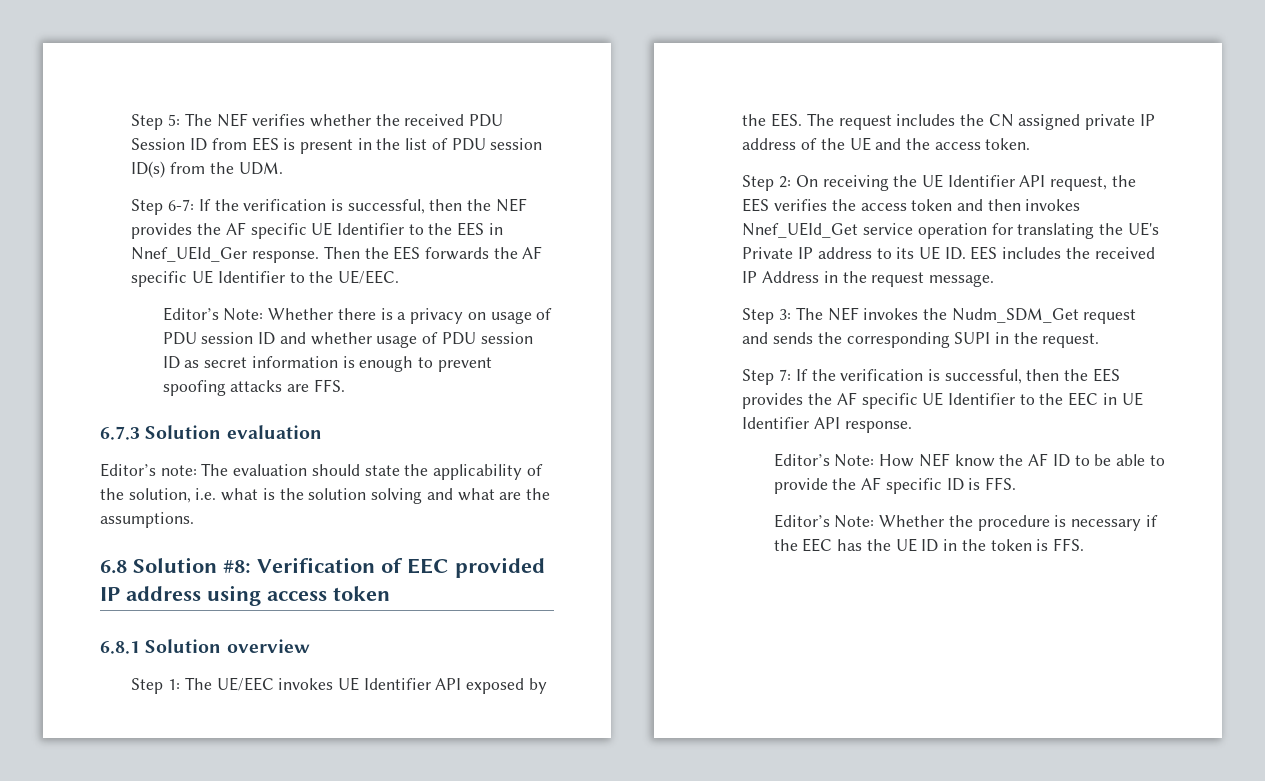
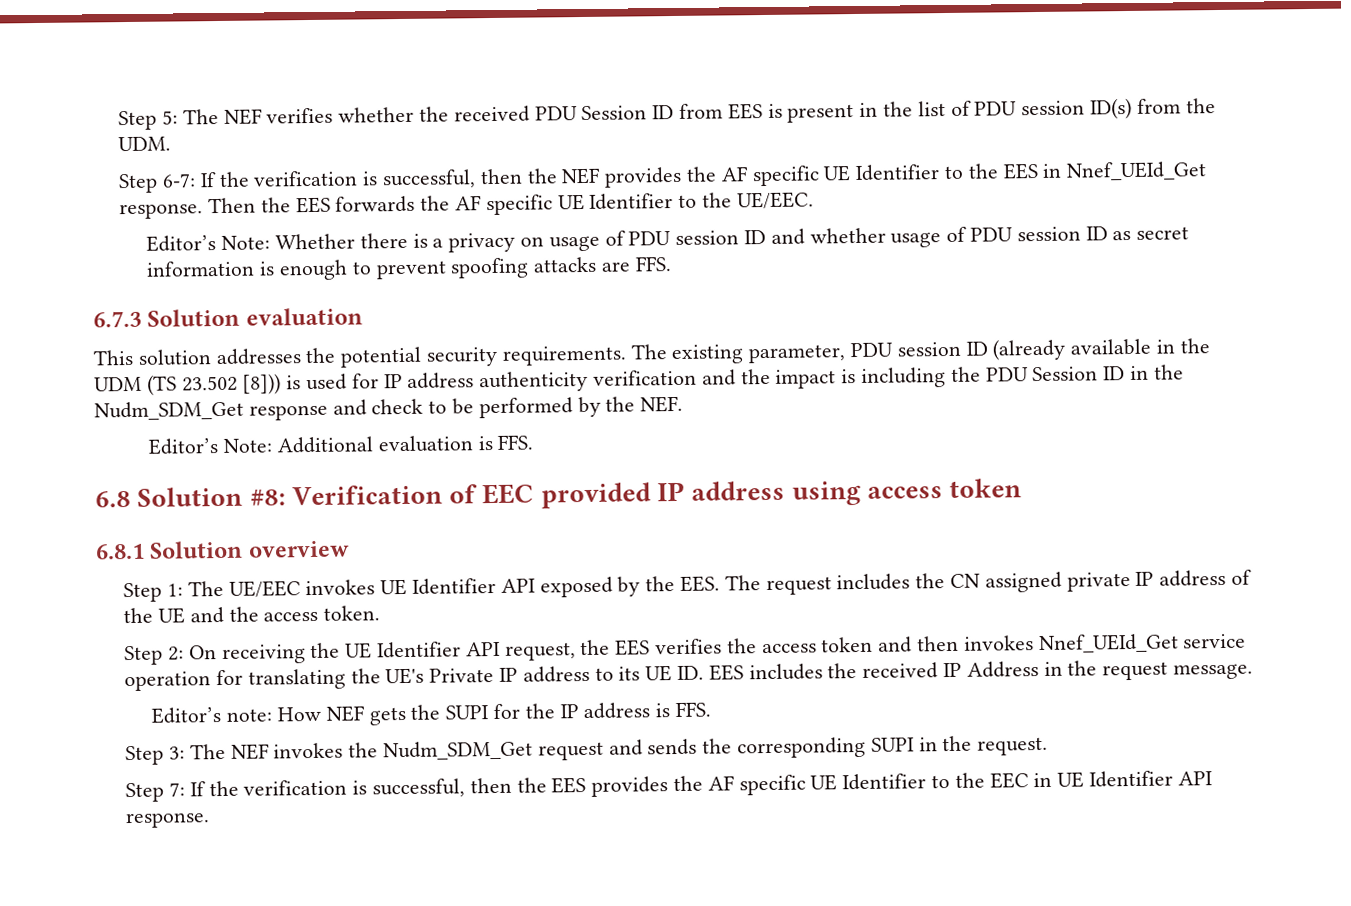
[131,246,248,262] Nnef_UEId_Ger -> [1066,161,1208,181] Nnef_UEId_Get
[100,463,543,480] [100,488,550,504] [100,512,194,528] Editor’s note: The evaluation should state the applicability of the solution, i.e. what is the solution solving and what are the assumptions. -> [93,338,1210,368] [94,364,1184,396] [94,395,684,421] [148,434,534,455] This solution addresses the potential security requirements. The existing parameter, PDU session ID (already available in the UDM (TS 23.502 [8])) is used for IP address authenticity verification and the impact is including the PDU Session ID in the Nudm_SDM_Get response and check to be performed by the NEF. // Editor’s Note: Additional evaluation is FFS.
(995, 280) none -> [151,701,711,726] // Editor’s note: How NEF gets the SUPI for the IP address is FFS.
[773,453,1165,467] [773,477,1017,494] [773,514,1158,531] [773,538,1085,552] // Editor’s Note: How NEF know the AF ID to be able to provide the AF specific ID is FFS. // Editor’s Note: Whether the procedure is necessary if the EEC has the UE ID in the token is FFS. -> (211, 820) none

